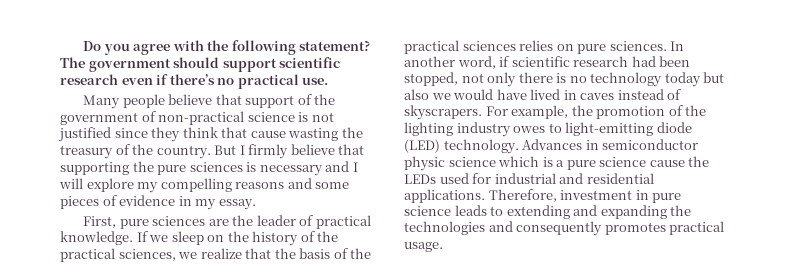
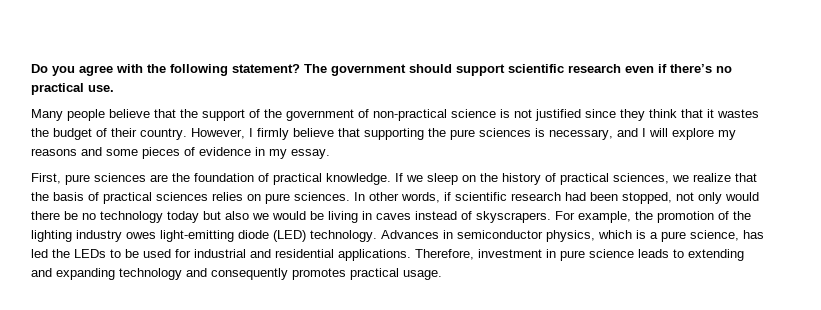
(242, 99) none -> [180,109,198,118] the
[250,127,363,141] [60,144,237,159] cause wasting the treasury of the country. But -> [707,109,759,118] [31,128,245,140] it wastes the budget of their country. However,
[259,165,323,176] necessary -> [549,129,613,140] necessary,
[160,178,232,192] compelling -> (736, 135) none
[256,215,296,226] leader -> [194,173,254,182] foundation
[317,231,339,242] the -> (556, 177) none
[350,248,372,259] the -> (99, 196) none
[404,56,496,69] another word, -> [369,192,440,203] other words,
[518,72,567,83] there is -> [725,192,759,201] [31,211,78,220] would there be
[496,89,561,100] have lived -> [310,211,358,223] be living
[548,123,562,133] to -> (156, 235) none
[404,156,496,171] physic science -> [546,230,595,242] physics,
[599,156,710,167] [404,174,436,184] science cause the LEDs -> [690,230,764,241] [31,249,139,258] science, has led the LEDs to be
[670,205,692,216] [404,221,485,235] the technologies -> [119,268,182,280] technology

